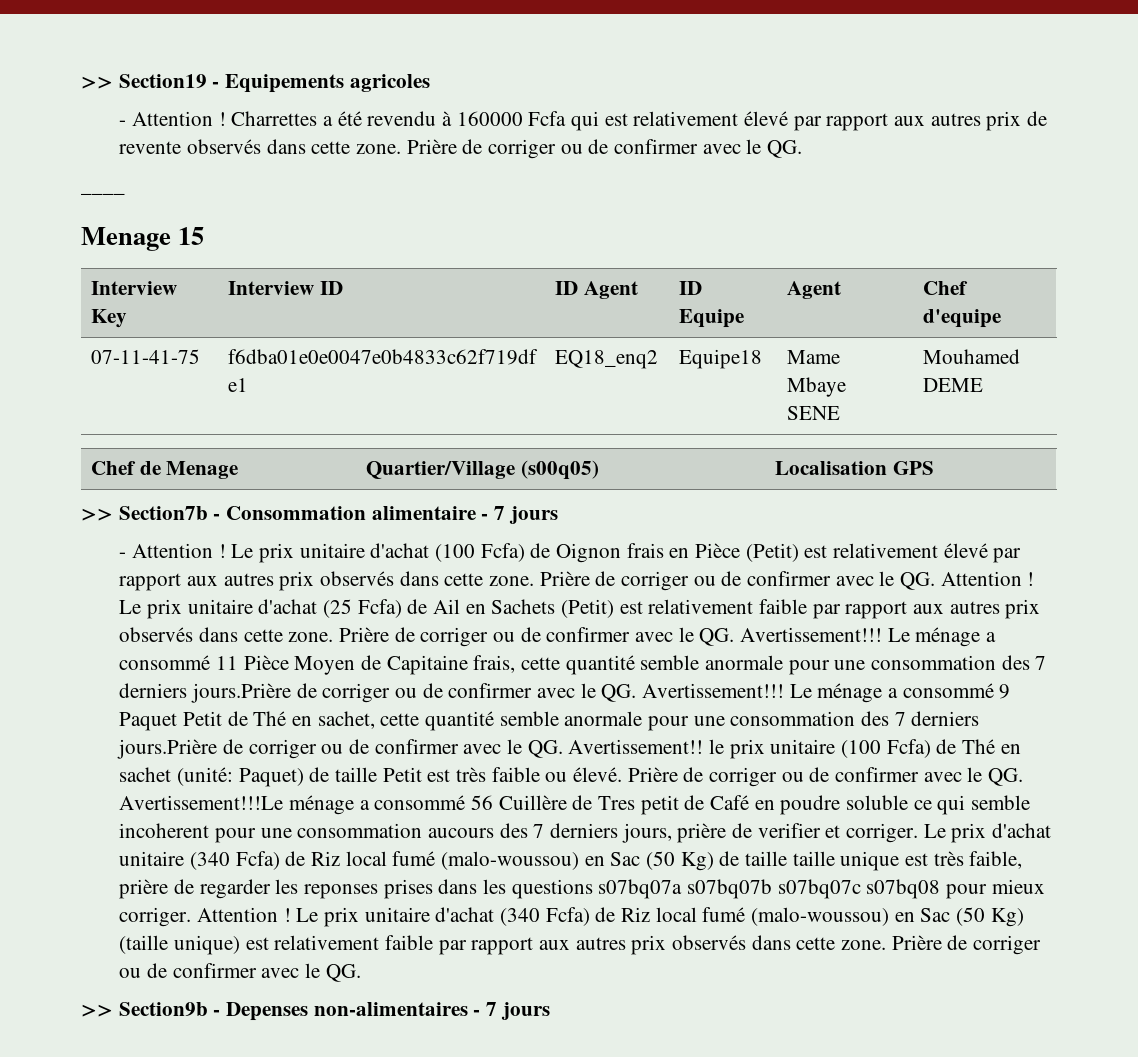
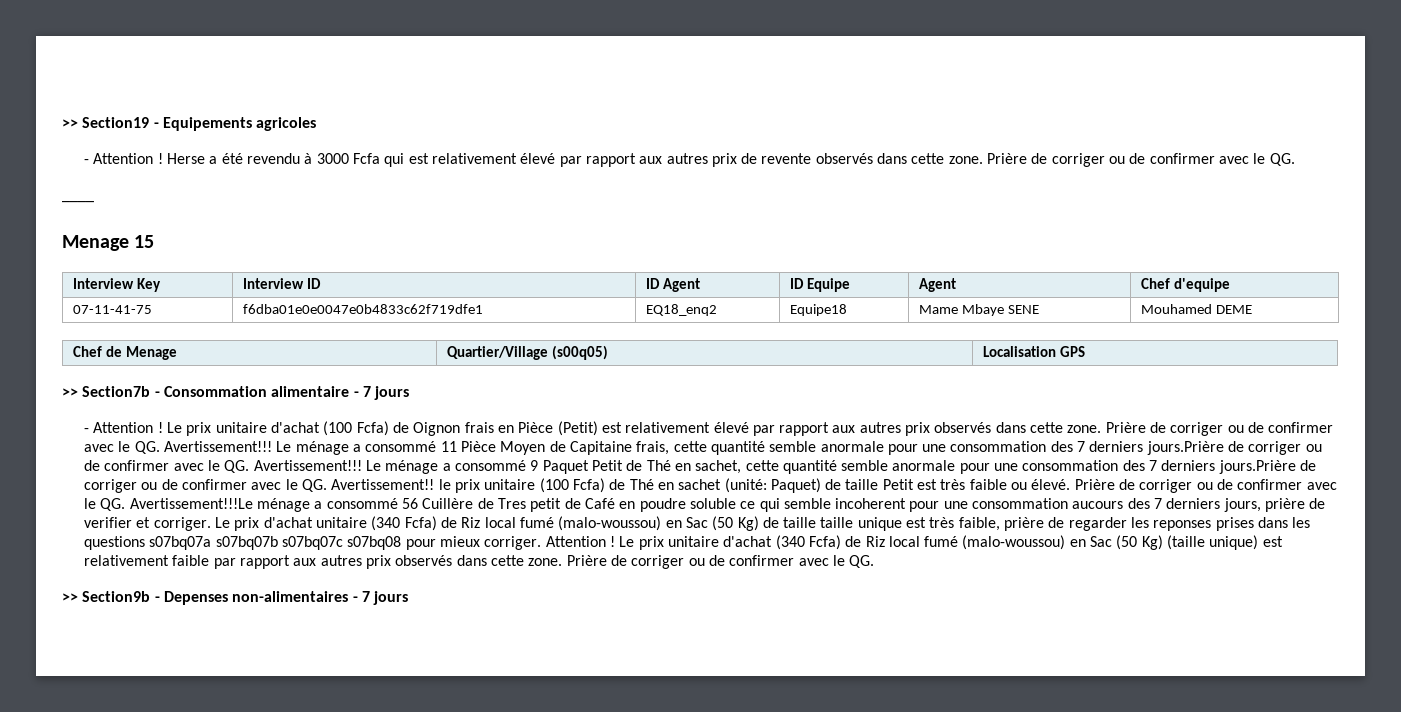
[231,111,318,126] Charrettes -> [167,153,206,164] Herse
[456,111,523,126] 160000 -> [316,153,349,164] 3000
[940,571,1035,586] [119,599,1041,619] [119,627,735,647] Attention ! Le prix unitaire d'achat (25 Fcfa) de Ail en Sachets (Petit) est relativement faible par rapport aux autres prix observés dans cette zone. Prière de corriger ou de confirmer avec le QG. -> (160, 447) none

